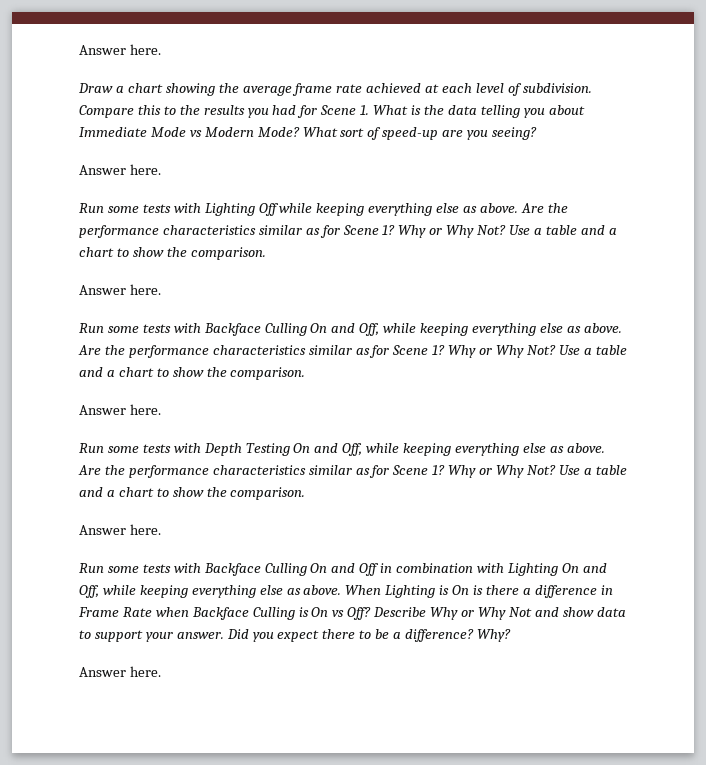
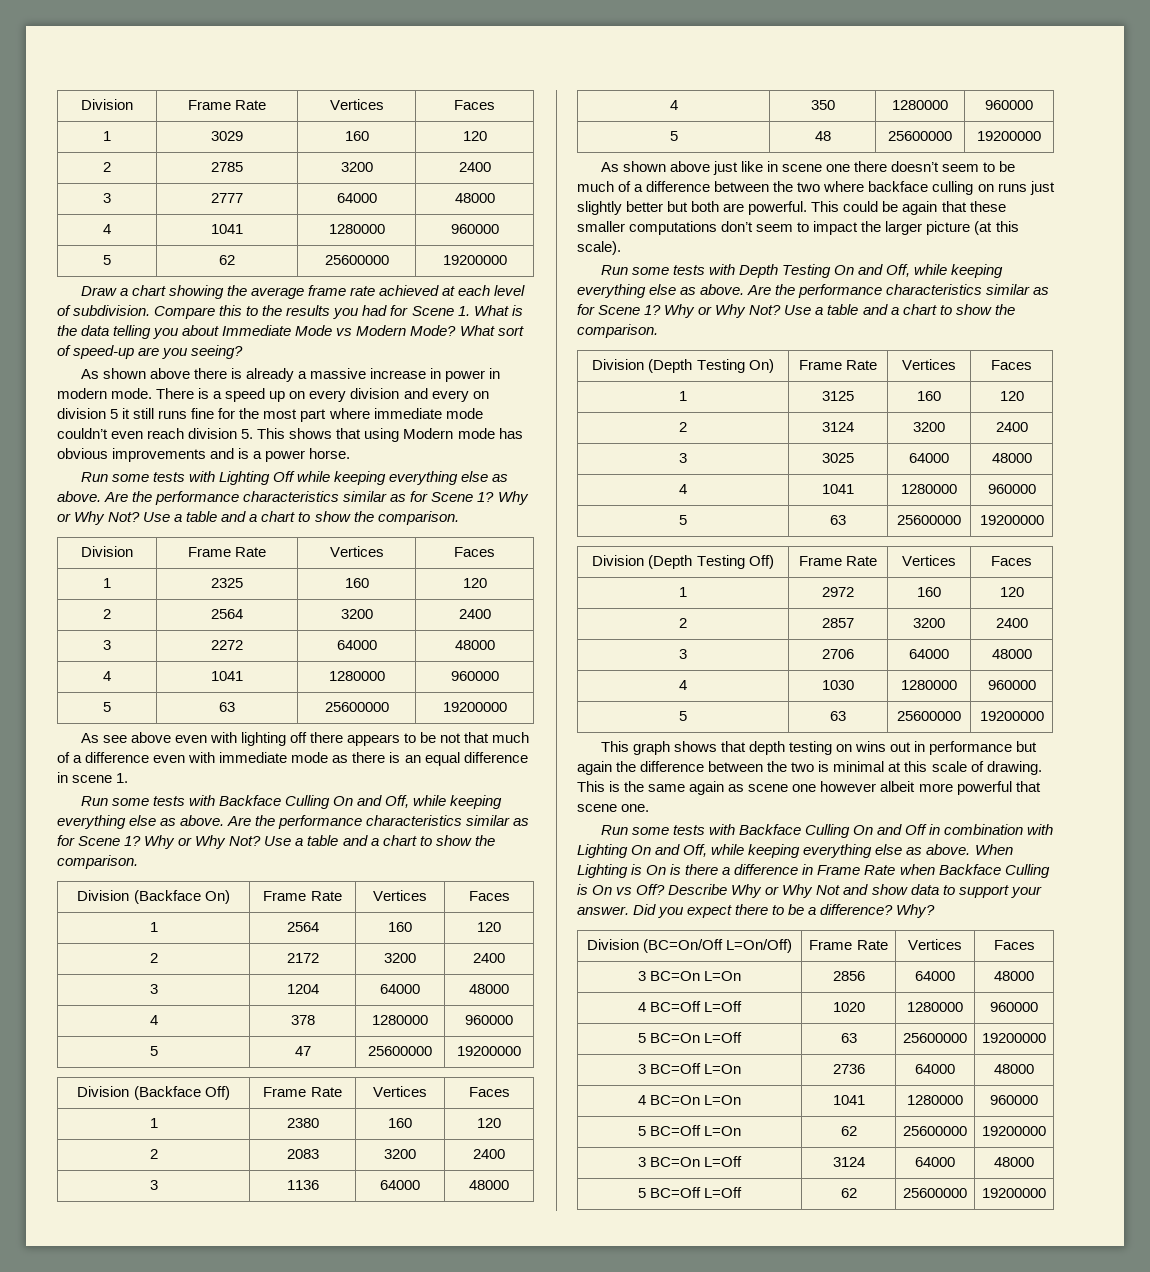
[79,44,161,55] Answer here. -> [81,99,133,110] [187,100,267,110] [329,99,384,110] [454,100,495,110] [103,131,111,141] [211,131,243,141] [344,131,369,141] [462,131,487,141] [103,162,111,172] [211,162,243,172] [340,162,373,172] [458,162,491,172] [103,193,111,203] [211,193,243,203] [336,193,377,203] [454,193,495,203] [103,224,111,234] [211,224,243,234] [328,224,385,234] [450,224,499,234] [103,255,111,265] [219,255,235,265] [324,255,389,265] [442,255,507,265] Division | Frame Rate | Vertices | Faces // 1 | 3029 | 160 | 120 // 2 | 2785 | 3200 | 2400 // 3 | 2777 | 64000 | 48000 // 4 | 1041 | 1280000 | 960000 // 5 | 62 | 25600000 | 19200000
[79,164,161,175] Answer here. -> [80,368,501,382] [57,388,489,402] [57,408,483,422] [57,428,523,442] [57,448,351,462] As shown above there is already a massive increase in power in modern mode. There is a speed up on every division and every on division 5 it still runs fine for the most part where immediate mode couldn’t even reach division 5. This shows that using Modern mode has obvious improvements and is a power horse.
[79,284,161,295] // Answer here. -> [81,546,133,557] [187,547,267,557] [329,546,384,557] [454,547,495,557] [103,578,111,588] [211,578,243,588] [344,578,369,588] [462,578,487,588] [103,609,111,619] [211,609,243,619] [340,609,373,619] [458,609,491,619] [103,640,111,650] [211,640,243,650] [336,640,377,650] [454,640,495,650] [103,671,111,681] [211,671,243,681] [328,671,385,681] [450,671,499,681] [103,702,111,712] [219,702,235,712] [324,702,389,712] [442,702,507,712] [80,732,530,746] [57,752,528,766] [57,772,129,783] // Division | Frame Rate | Vertices | Faces // 1 | 2325 | 160 | 120 // 2 | 2564 | 3200 | 2400 // 3 | 2272 | 64000 | 48000 // 4 | 1041 | 1280000 | 960000 // 5 | 63 | 25600000 | 19200000 // As see above even with lighting off there appears to be not that much of a difference even with immediate mode as there is an equal difference in scene 1.
[79,404,161,415] // Answer here. -> [77,890,230,904] [263,891,342,901] [373,890,427,901] [468,891,510,901] [149,922,158,932] [286,922,319,932] [388,922,412,932] [477,922,501,932] [149,953,158,963] [286,953,319,963] [384,953,416,963] [473,953,505,963] [149,984,158,994] [286,984,319,994] [380,984,420,994] [469,984,509,994] [149,1015,158,1025] [290,1015,315,1025] [372,1015,428,1025] [465,1015,513,1025] [149,1046,158,1056] [294,1046,311,1056] [368,1046,432,1056] [457,1046,521,1056] [77,1086,230,1100] [263,1087,342,1097] [373,1086,427,1097] [468,1087,510,1097] [149,1118,158,1128] [286,1118,319,1128] [388,1118,412,1128] [477,1118,501,1128] [149,1149,158,1159] [286,1149,319,1159] [384,1149,416,1159] [473,1149,505,1159] [149,1180,158,1190] [286,1180,319,1190] [380,1180,420,1190] [469,1180,509,1190] [669,100,678,110] [810,100,835,110] [892,100,948,110] [985,100,1033,110] [669,131,678,141] [814,131,831,141] [888,131,952,141] [977,131,1041,141] [600,161,1016,175] [577,181,1055,195] [577,201,1006,215] [577,221,1019,235] [577,241,621,255] // Division (Backface On) | Frame Rate | Vertices | Faces // 1 | 2564 | 160 | 120 // 2 | 2172 | 3200 | 2400 // 3 | 1204 | 64000 | 48000 // 4 | 378 | 1280000 | 960000 // 5 | 47 | 25600000 | 19200000 // Division (Backface Off) | Frame Rate | Vertices | Faces // 1 | 2380 | 160 | 120 // 2 | 2083 | 3200 | 2400 // 3 | 1136 | 64000 | 48000 // 4 | 350 | 1280000 | 960000 // 5 | 48 | 25600000 | 19200000 // As shown above just like in scene one there doesn’t seem to be much of a difference between the two where backface culling on runs just slightly better but both are powerful. This could be again that these smaller computations don’t seem to impact the larger picture (at this scale).
[79,524,161,535] // Answer here. -> [592,359,774,373] [798,360,878,370] [902,359,956,370] [991,360,1032,370] [679,391,687,401] [822,391,854,401] [917,391,941,401] [999,391,1024,401] [679,422,687,432] [822,422,854,432] [913,422,945,432] [995,422,1028,432] [679,453,687,463] [822,453,854,463] [909,453,949,463] [991,453,1032,463] [679,484,687,494] [822,484,854,494] [901,484,957,494] [987,484,1036,494] [679,515,687,525] [830,515,846,525] [897,515,961,525] [979,515,1044,525] [592,555,774,569] [798,556,878,566] [902,555,956,566] [991,556,1032,566] [679,587,687,597] [822,587,854,597] [917,587,941,597] [999,587,1024,597] [679,618,687,628] [822,618,854,628] [913,618,945,628] [995,618,1028,628] [679,649,687,659] [822,649,854,659] [909,649,949,659] [991,649,1032,659] [679,680,687,690] [822,680,854,690] [901,680,957,690] [987,680,1036,690] [679,711,687,721] [830,711,846,721] [897,711,961,721] [979,711,1044,721] [600,741,1038,755] [577,761,1042,775] [577,781,1041,795] [577,804,650,812] // Division (Depth Testing On) | Frame Rate | Vertices | Faces // 1 | 3125 | 160 | 120 // 2 | 3124 | 3200 | 2400 // 3 | 3025 | 64000 | 48000 // 4 | 1041 | 1280000 | 960000 // 5 | 63 | 25600000 | 19200000 // Division (Depth Testing Off) | Frame Rate | Vertices | Faces // 1 | 2972 | 160 | 120 // 2 | 2857 | 3200 | 2400 // 3 | 2706 | 64000 | 48000 // 4 | 1030 | 1280000 | 960000 // 5 | 63 | 25600000 | 19200000 // This graph shows that depth testing on wins out in performance but again the difference between the two is minimal at this scale of drawing. This is the same again as scene one however albeit more powerful that scene one.
[79,666,161,677] // Answer here. -> [586,939,793,953] [809,940,888,950] [908,939,962,950] [993,940,1035,950] [637,971,742,981] [832,971,865,981] [915,971,955,981] [994,971,1034,981] [637,1001,743,1012] [832,1002,865,1012] [907,1002,963,1012] [990,1002,1038,1012] [637,1032,743,1043] [840,1033,857,1043] [903,1033,967,1043] [982,1033,1046,1043] [637,1063,742,1074] [832,1064,865,1074] [915,1064,955,1074] [994,1064,1034,1074] [637,1095,742,1105] [832,1095,865,1105] [907,1095,963,1105] [990,1095,1038,1105] [637,1125,742,1136] [840,1126,857,1136] [903,1126,967,1136] [982,1126,1046,1136] [637,1156,743,1167] [832,1157,865,1167] [915,1157,955,1167] [994,1157,1034,1167] [637,1187,743,1198] [840,1188,857,1198] [903,1188,967,1198] [982,1188,1046,1198] // Division (BC=On/Off L=On/Off) | Frame Rate | Vertices | Faces // 3 BC=On L=On | 2856 | 64000 | 48000 // 4 BC=Off L=Off | 1020 | 1280000 | 960000 // 5 BC=On L=Off | 63 | 25600000 | 19200000 // 3 BC=Off L=On | 2736 | 64000 | 48000 // 4 BC=On L=On | 1041 | 1280000 | 960000 // 5 BC=Off L=On | 62 | 25600000 | 19200000 // 3 BC=On L=Off | 3124 | 64000 | 48000 // 5 BC=Off L=Off | 62 | 25600000 | 19200000

